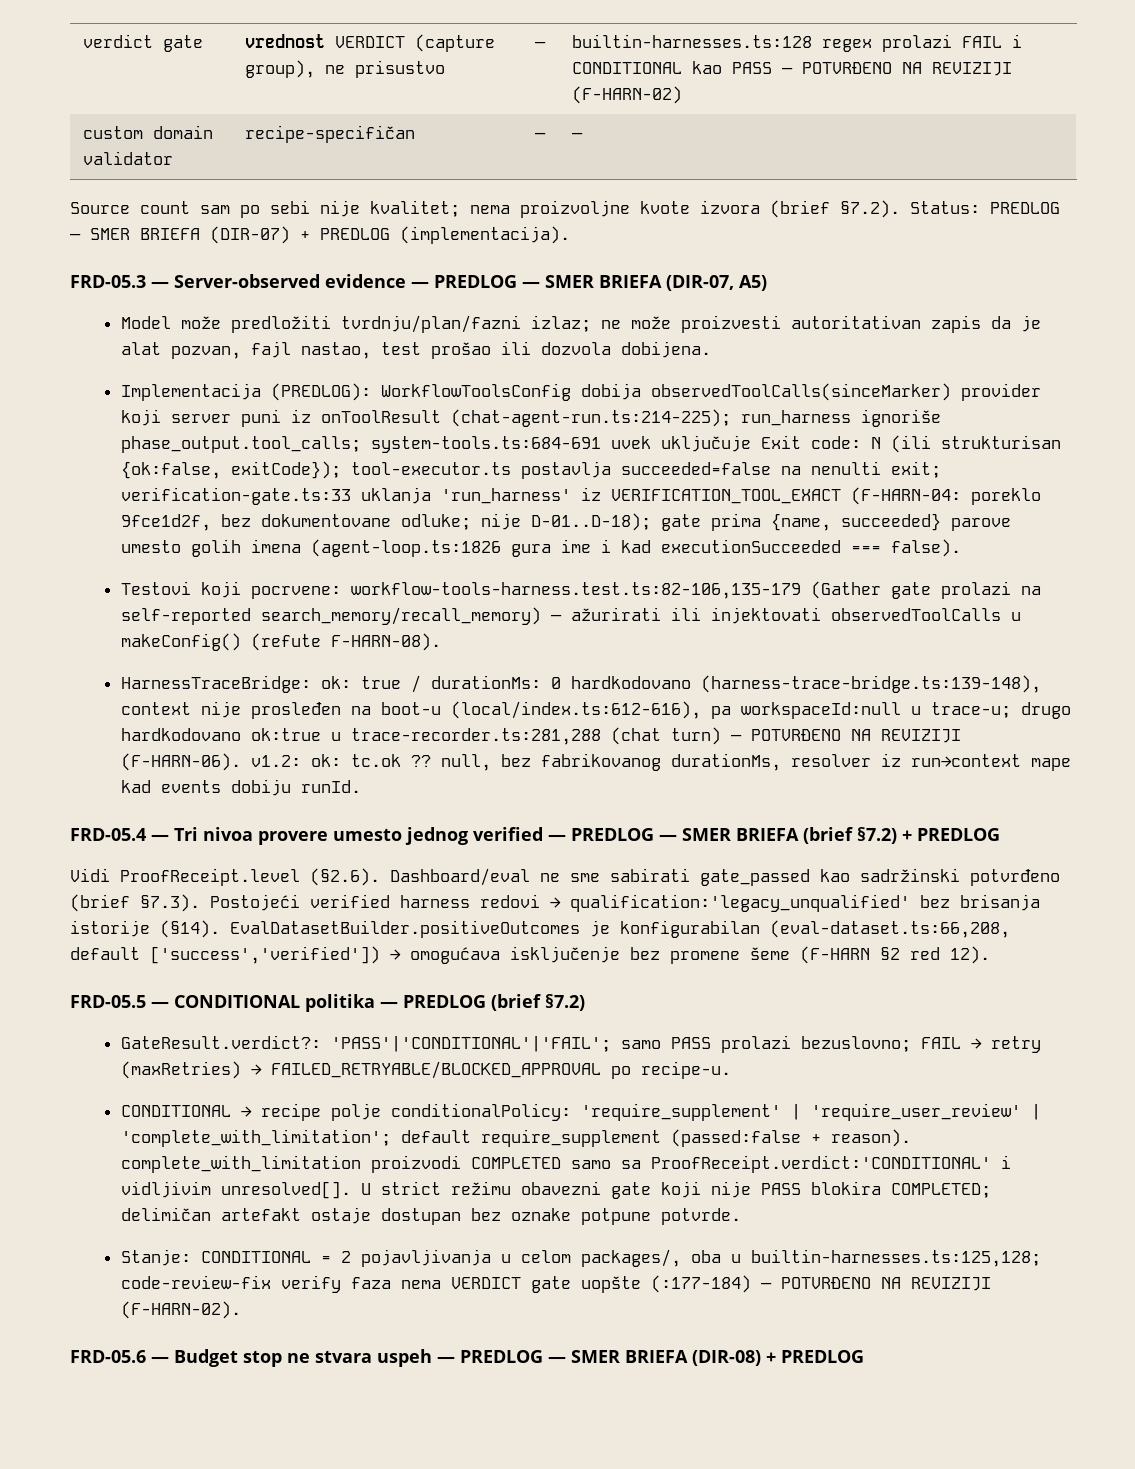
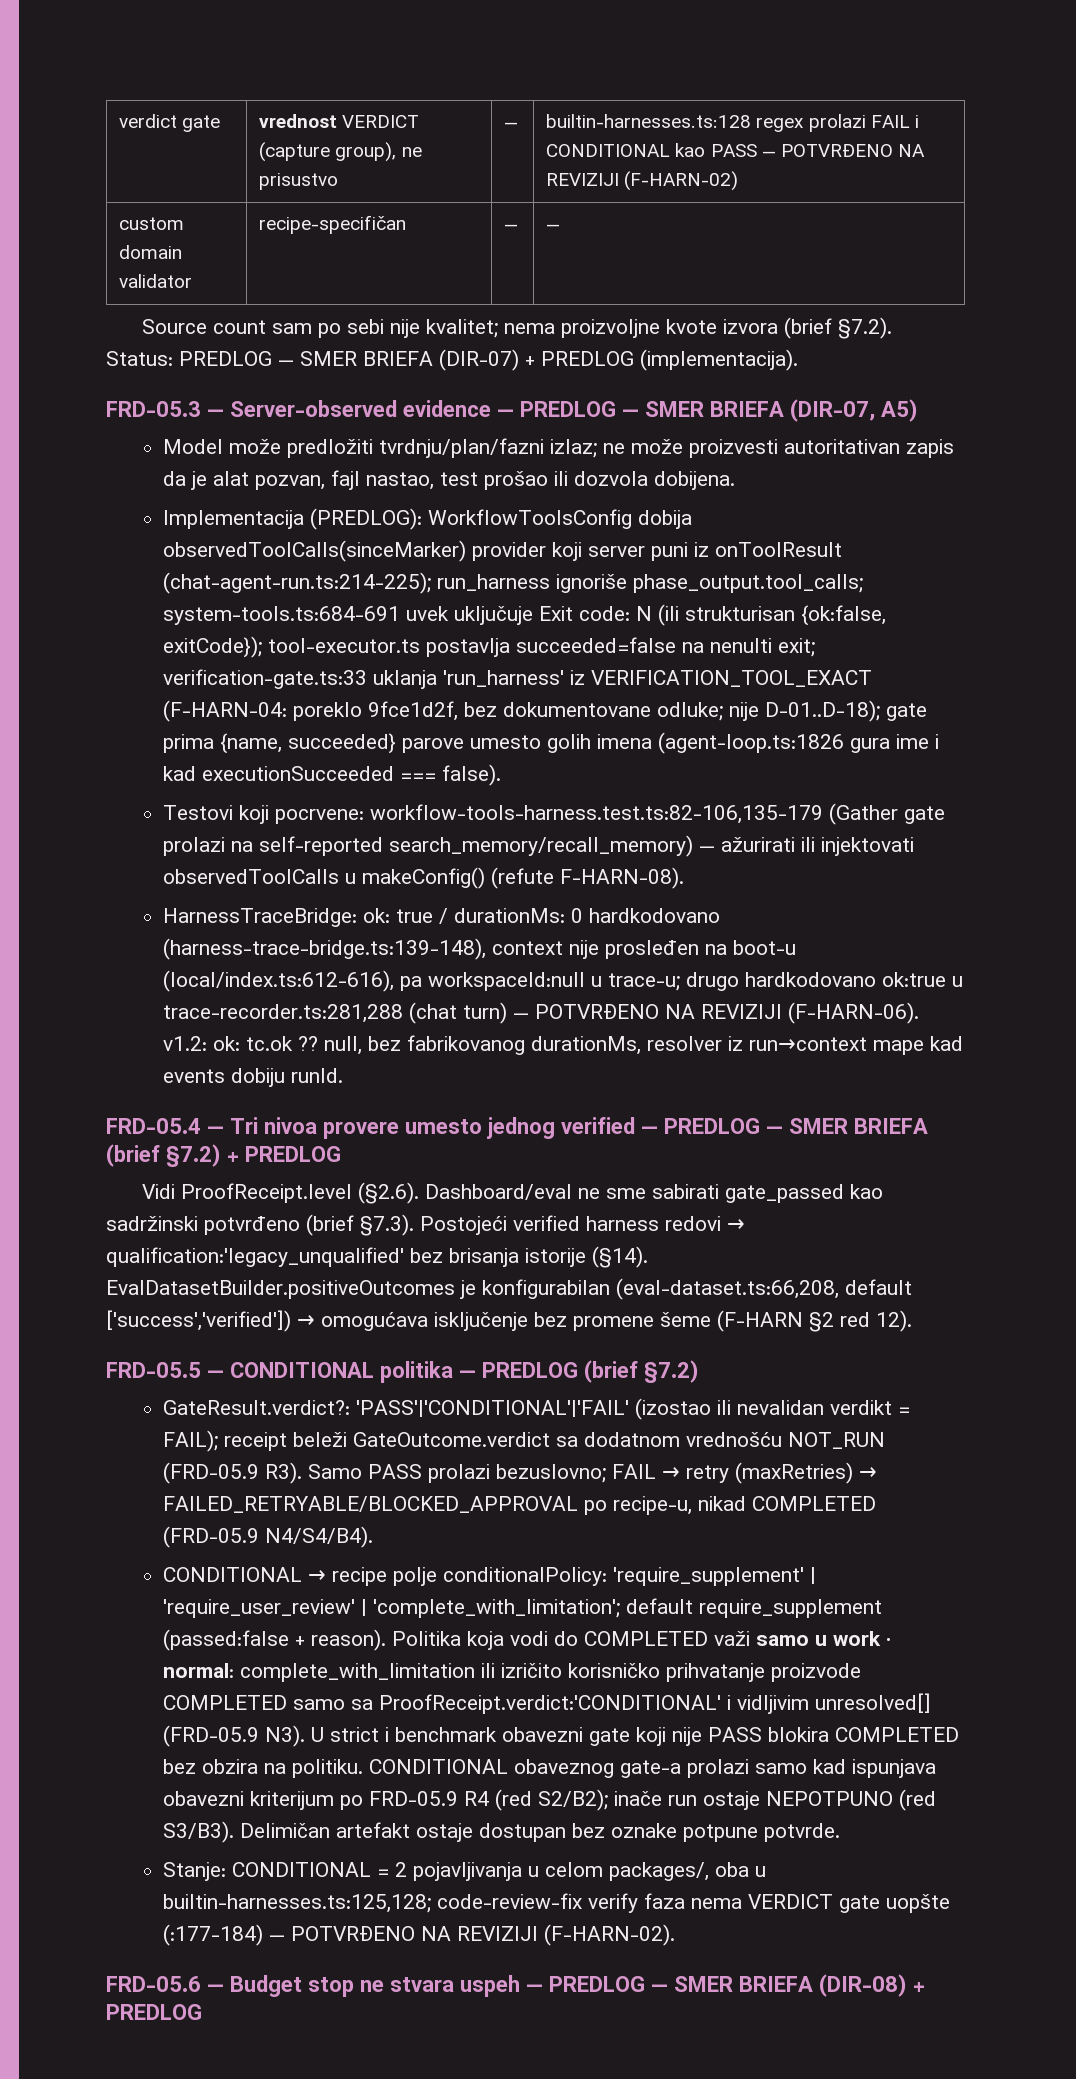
[330,1036,661,1052] 'PASS'|'CONDITIONAL'|'FAIL'; samo -> [356,1398,911,1420] [163,1430,886,1452] [163,1462,363,1484] 'PASS'|'CONDITIONAL'|'FAIL' (izostao ili nevalidan verdikt = FAIL); receipt beleži GateOutcome.verdict sa dodatnom vrednošću NOT_RUN (FRD-05.9 R3). Samo
[640,1061,731,1079] recipe-u. -> [613,1496,877,1515] [163,1526,374,1548] recipe-u, nikad COMPLETED (FRD-05.9 N4/S4/B4).
[120,1155,461,1173] complete_with_limitation proizvodi -> [392,1631,893,1650] [163,1663,862,1682] Politika koja vodi do COMPLETED važi samo u work · normal: complete_with_limitation ili izričito korisničko prihvatanje proizvode
[220,1181,511,1199] unresolved[]. U strict režimu -> [815,1693,932,1713] [163,1725,498,1747] unresolved[] (FRD-05.9 N3). U strict i benchmark
[890,1183,991,1198] [120,1207,211,1221] COMPLETED; delimičan -> [835,1727,960,1742] [163,1759,937,1778] [163,1789,937,1811] [163,1821,331,1843] COMPLETED bez obzira na politiku. CONDITIONAL obaveznog gate-a prolazi samo kad ispunjava obavezni kriterijum po FRD-05.9 R4 (red S2/B2); inače run ostaje NEPOTPUNO (red S3/B3). Delimičan

